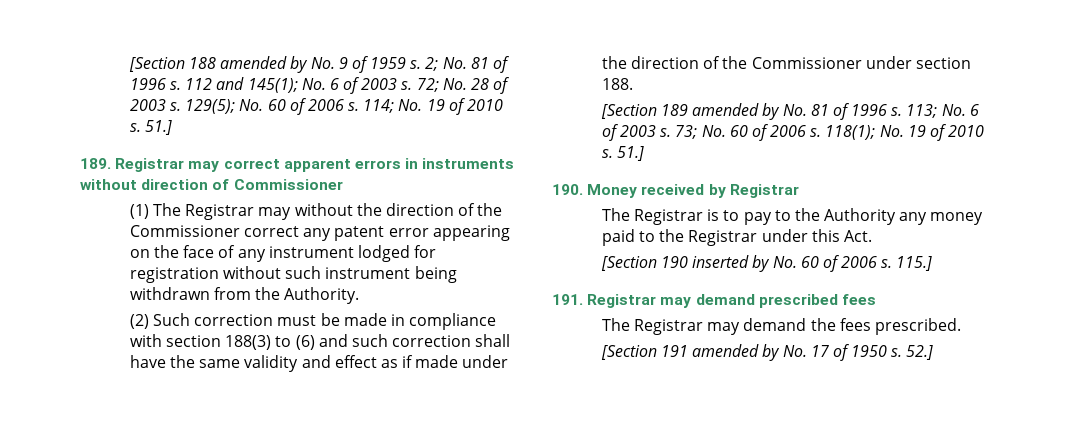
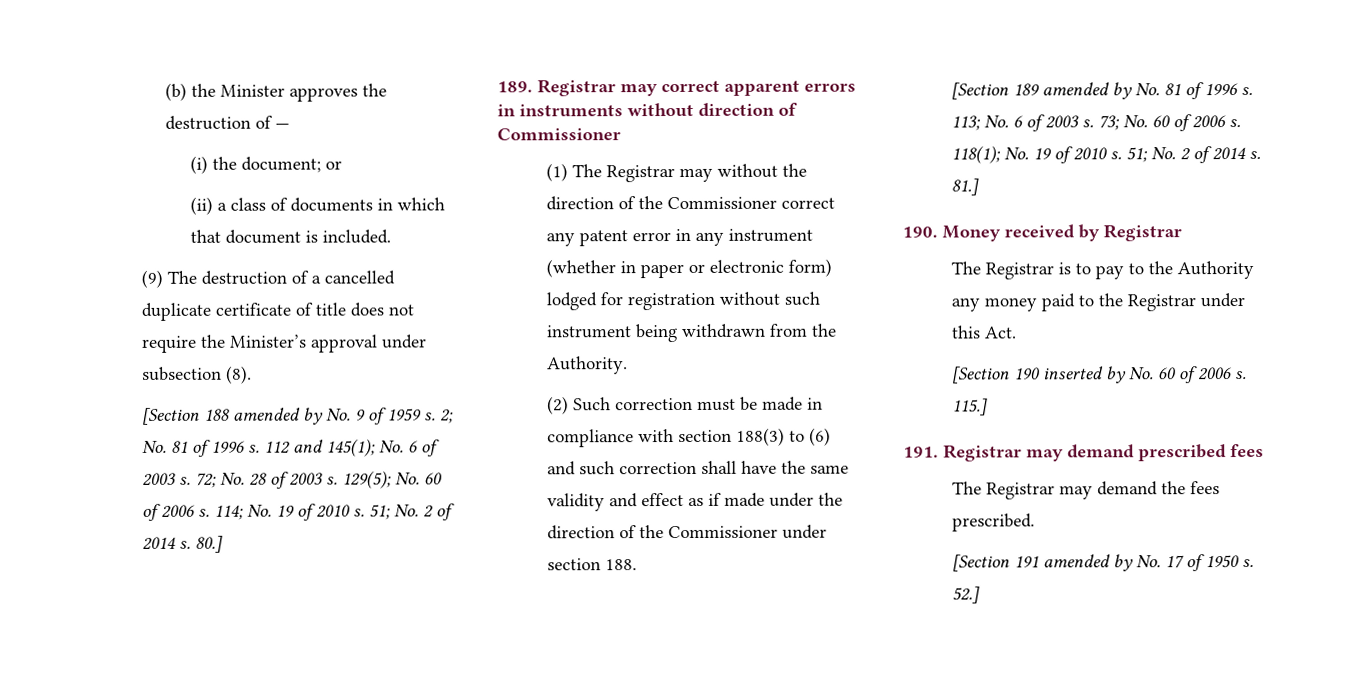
(128, 64) none -> [165,82,388,102] [165,115,291,130] [189,155,342,174] [189,196,445,215] [189,229,391,244] [140,269,395,288] [140,302,414,321] [140,334,427,353] [141,365,252,384] (b) the Minister approves the destruction of — // (i) the document; or // (ii) a class of documents in which that document is included. // (9) The destruction of a cancelled duplicate certificate of title does not require the Minister’s approval under subsection (8). //
[144,120,172,135] 51.] -> [368,503,455,521] [141,535,223,553] 51; No. 2 of 2014 s. 80.]
[432,225,510,241] [129,245,354,262] appearing on the face of any instrument -> [674,228,813,246] [545,258,832,279] in any instrument (whether in paper or electronic form)
[616,146,644,161] 51.] -> [1125,146,1261,164] [950,178,979,196] 51; No. 2 of 2014 s. 81.]

